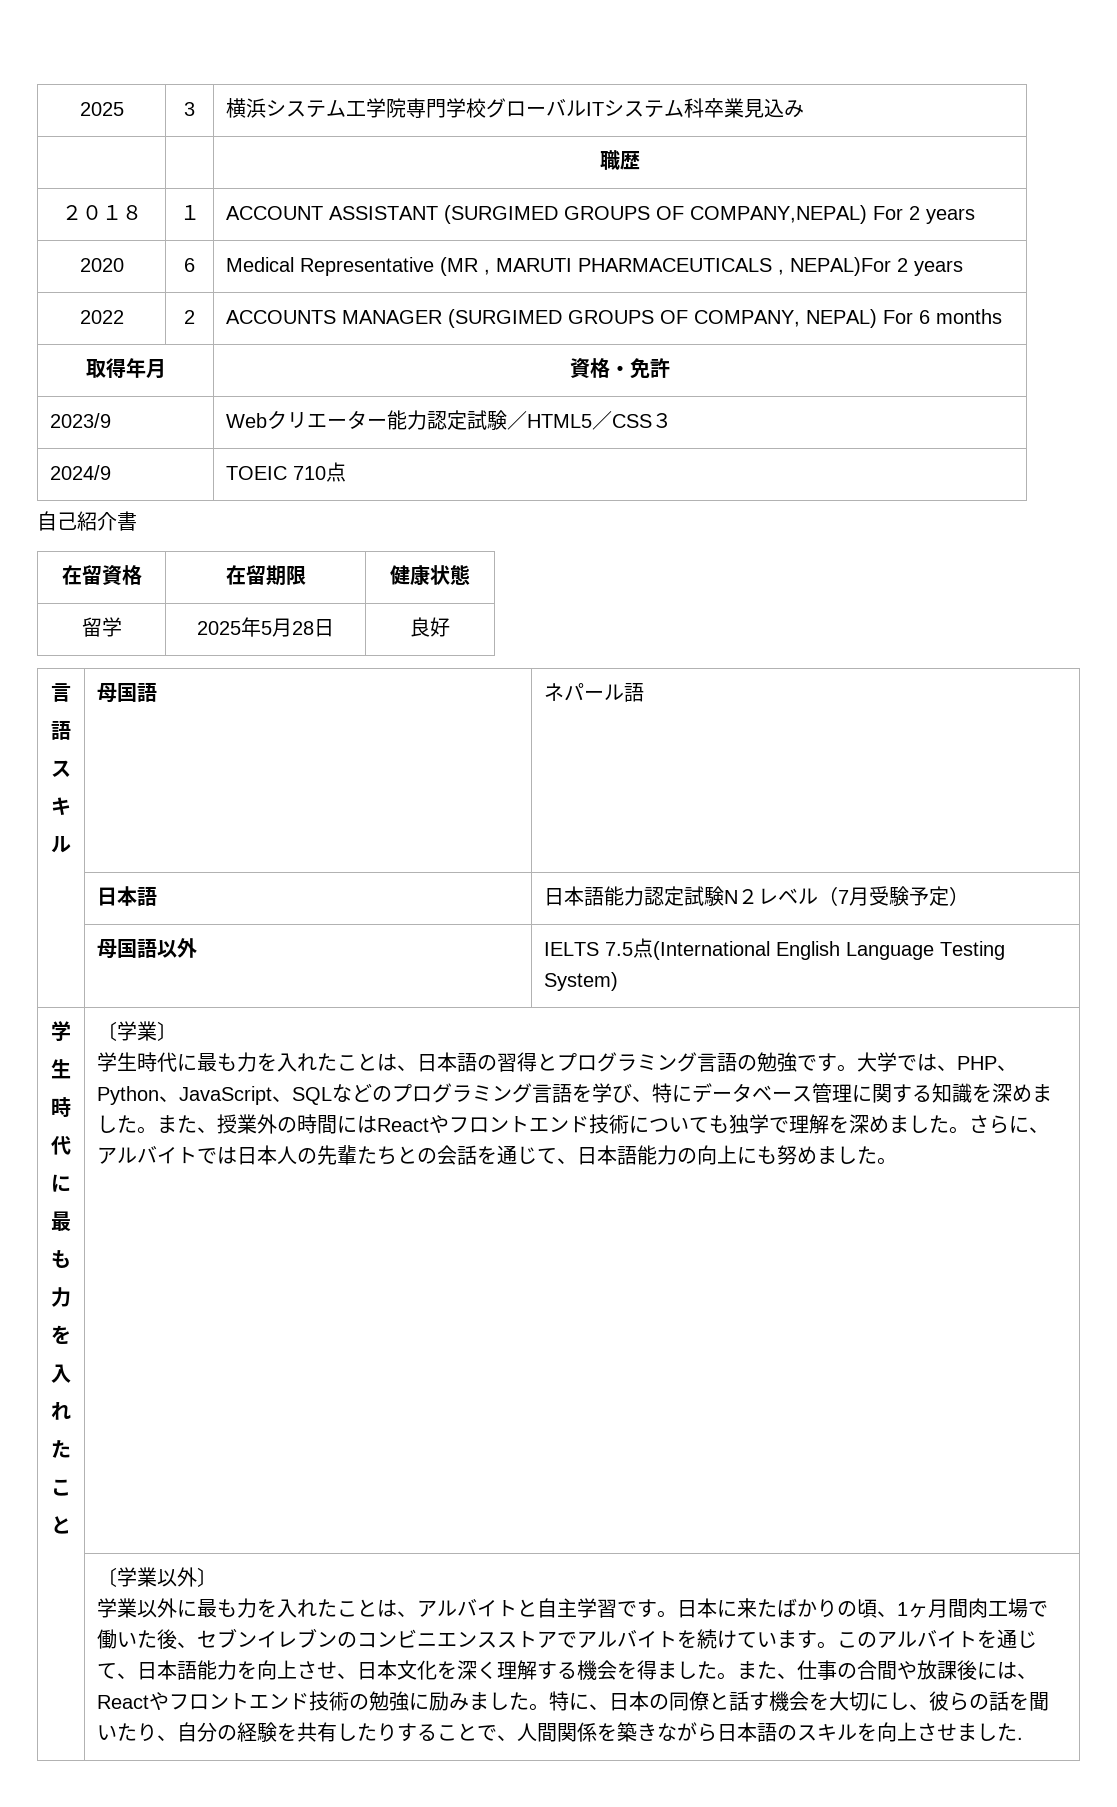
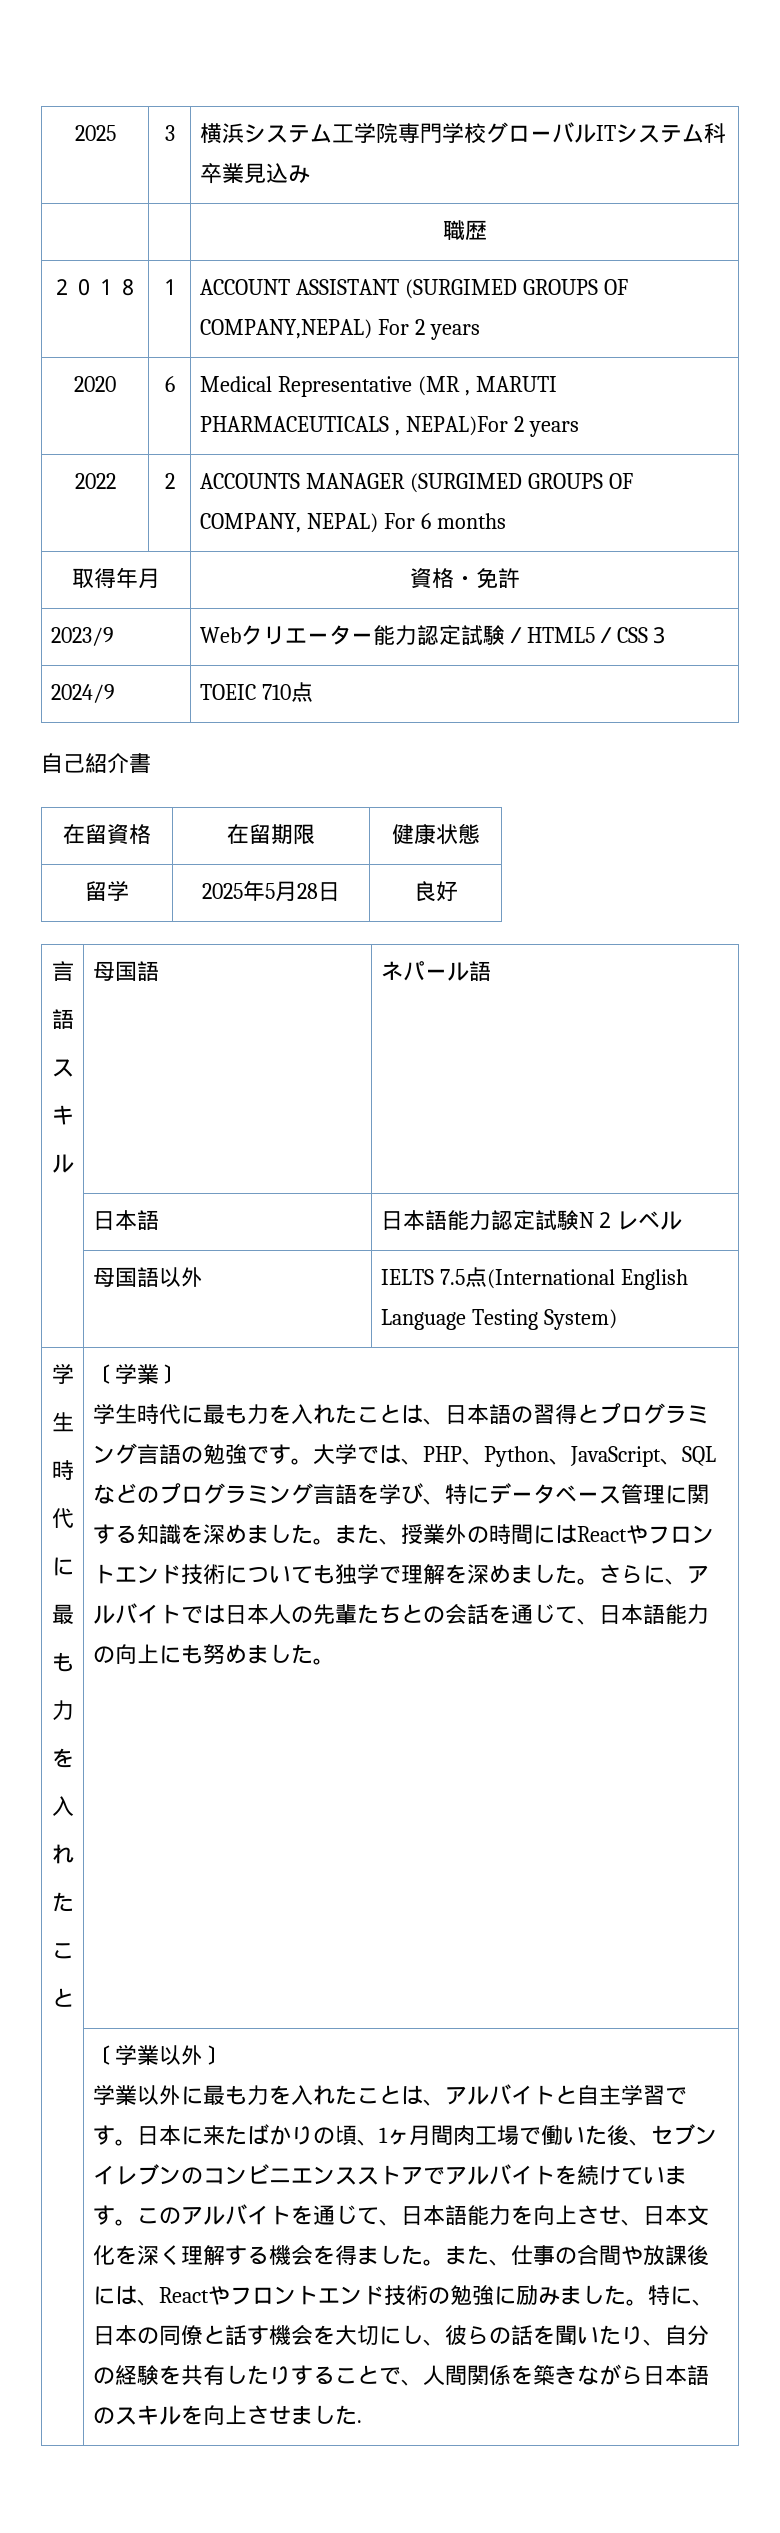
[818,886,970,907] （7月受験予定） -> (682, 1220) none

